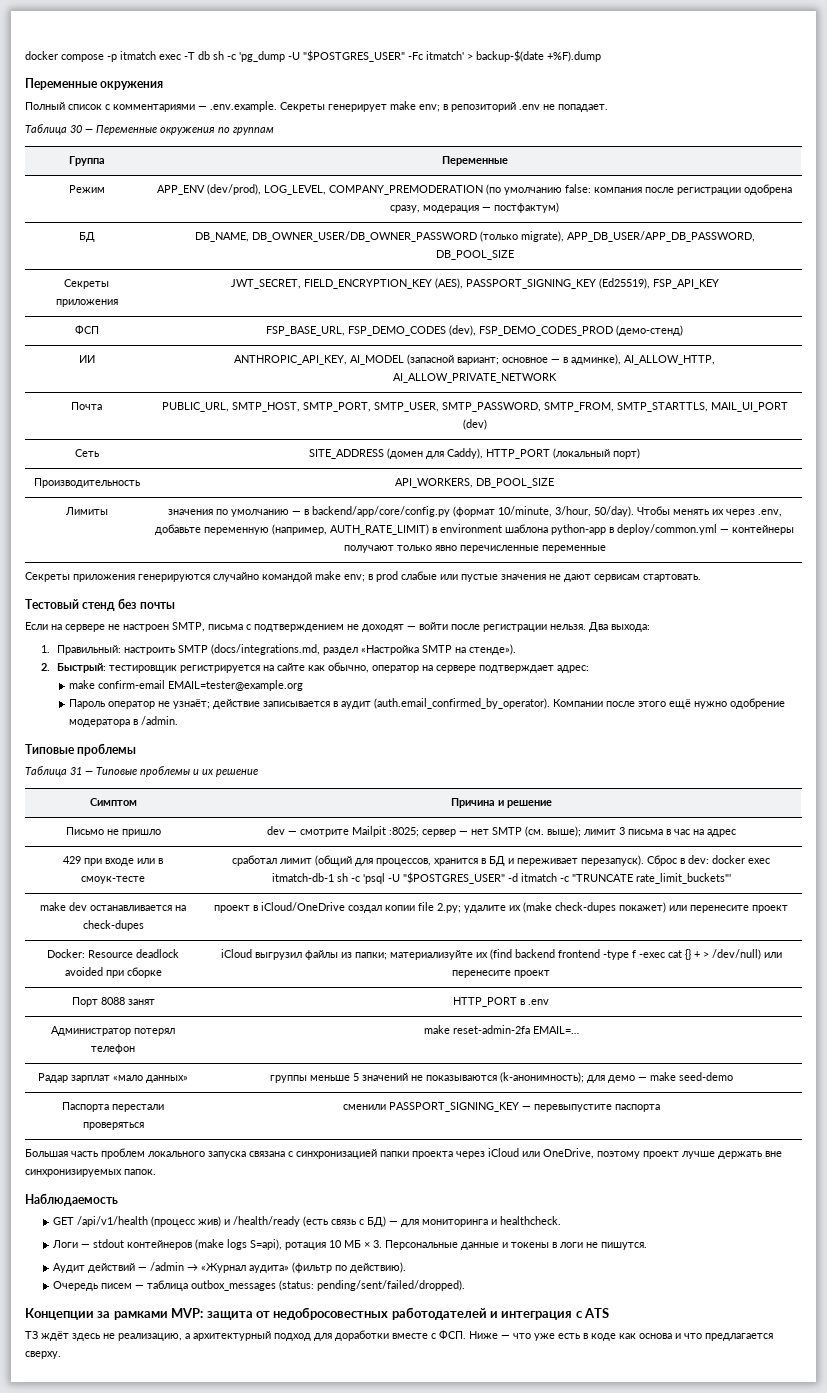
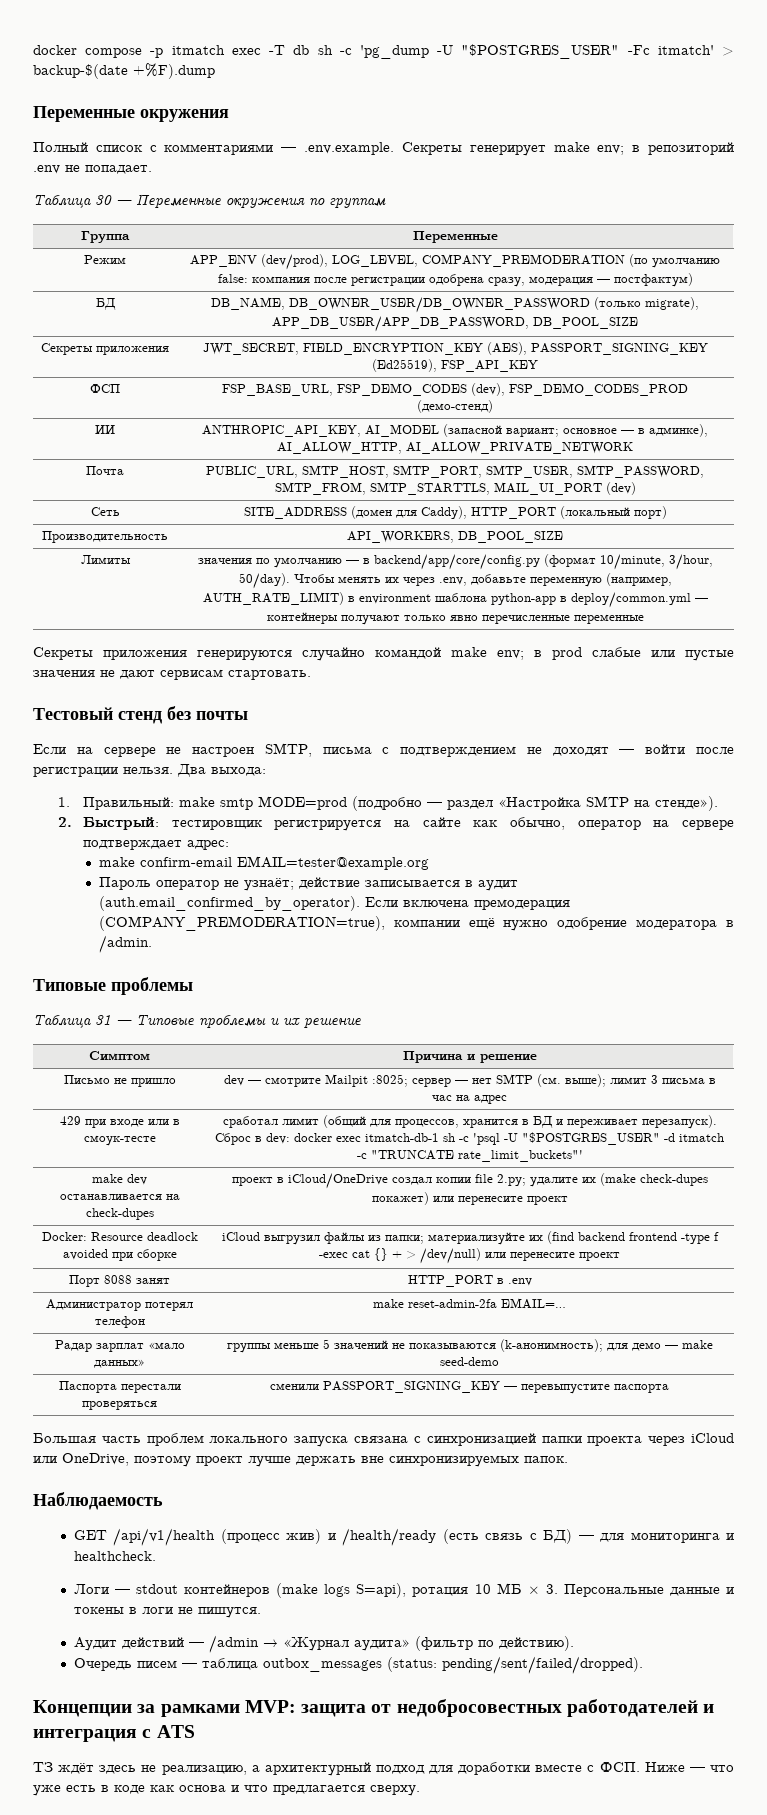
[124,644,321,655] настроить SMTP (docs/integrations.md, -> [178,796,442,811] make smtp MODE=prod (подробно —
[553,699,667,707] Компании после этого -> [364,897,570,910] [98,916,460,931] Если включена премодерация (COMPANY_PREMODERATION=true), компании

